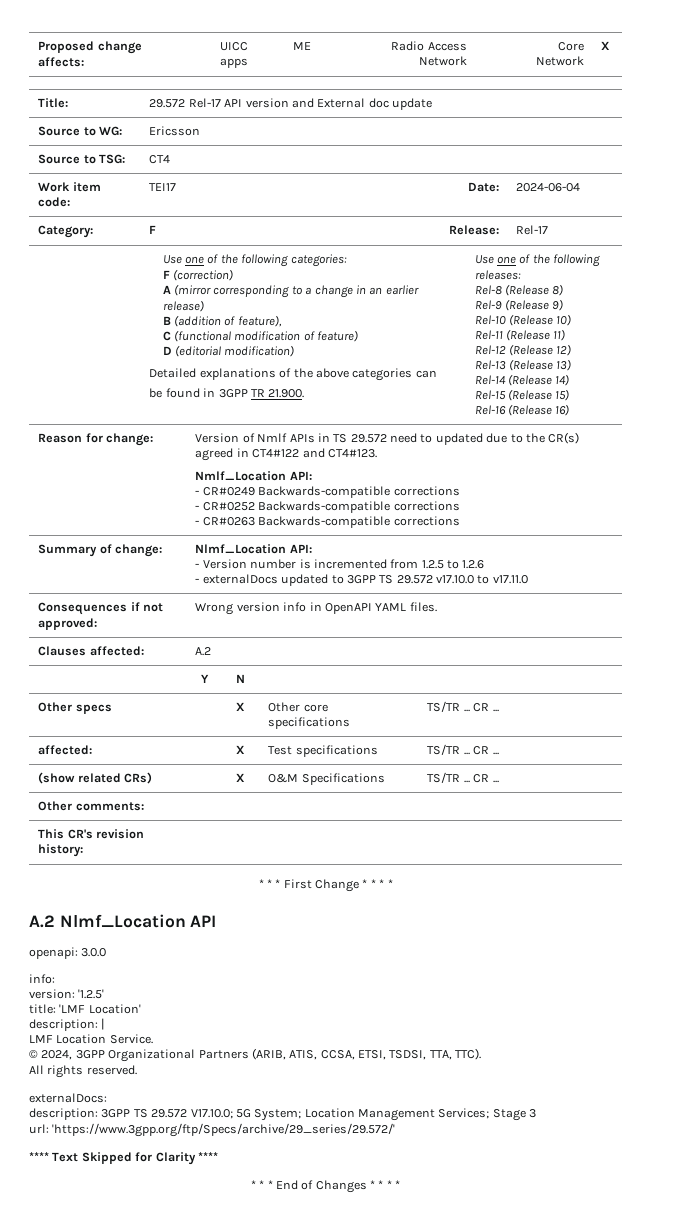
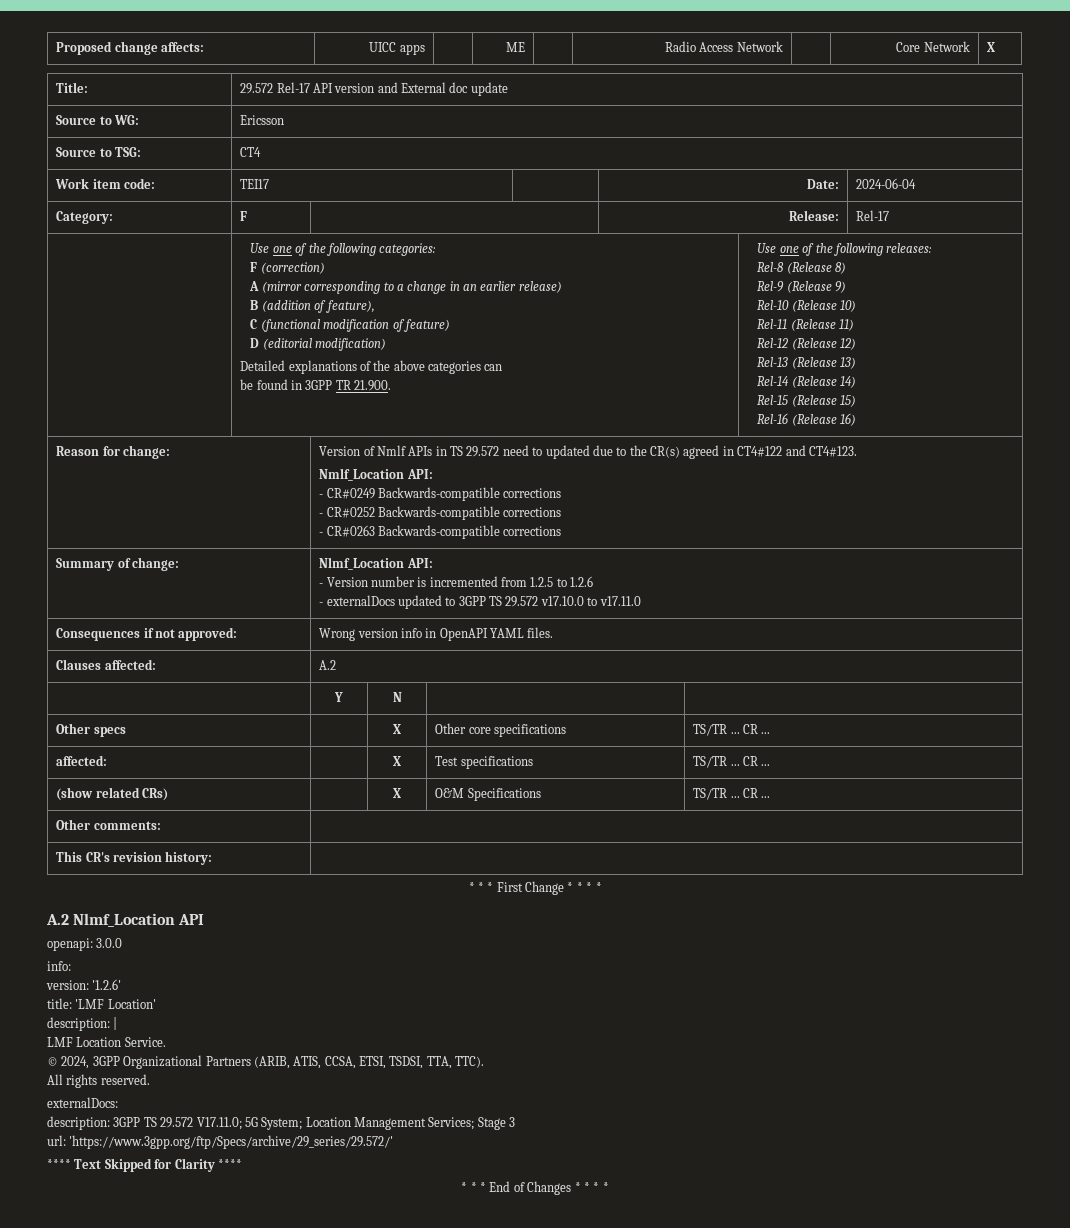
[78,989,105,999] '1.2.5' -> [92,979,122,990] '1.2.6'
[190,1109,233,1119] V17.10.0; -> [196,1117,242,1130] V17.11.0;

